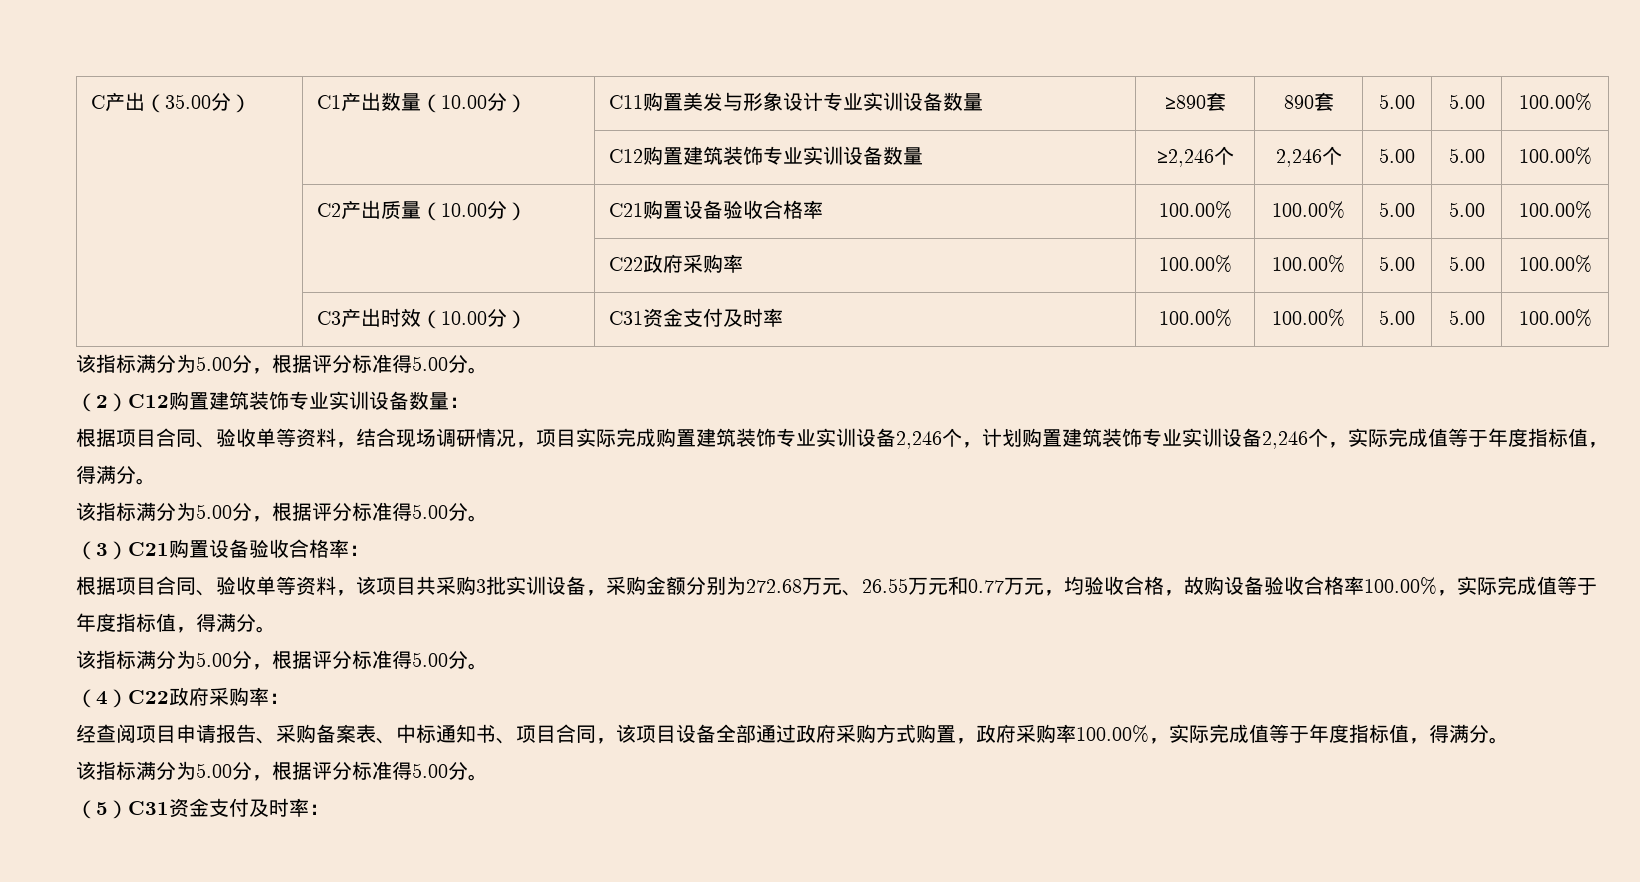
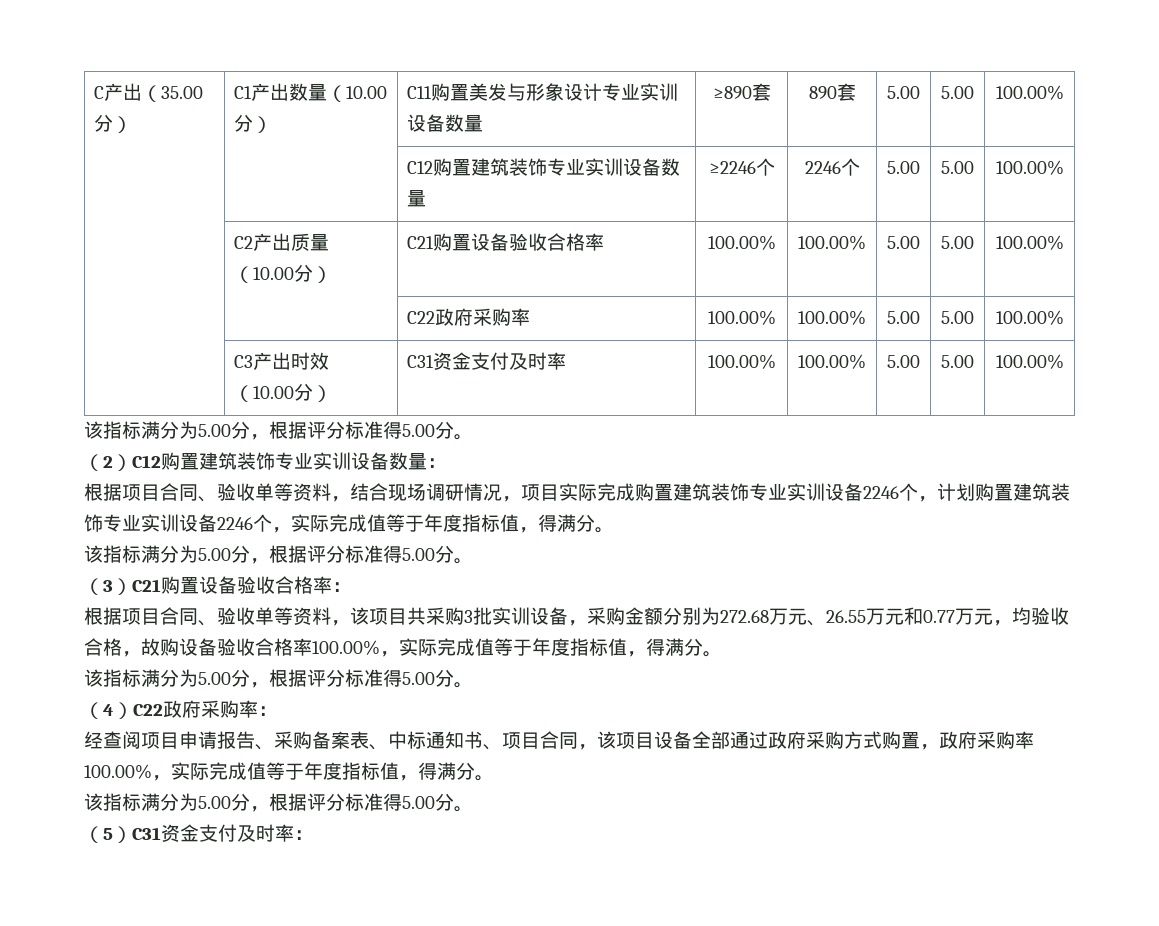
[1156,146,1234,167] [1275,149,1322,167] ≥2,246个 | 2,246 -> [708,158,775,176] [804,161,841,174] ≥2246个 | 2246
[896,431,942,449] 2,246 -> [863,486,899,499] 2246
[1262,431,1308,449] 2,246 -> [217,517,253,530] 2246

